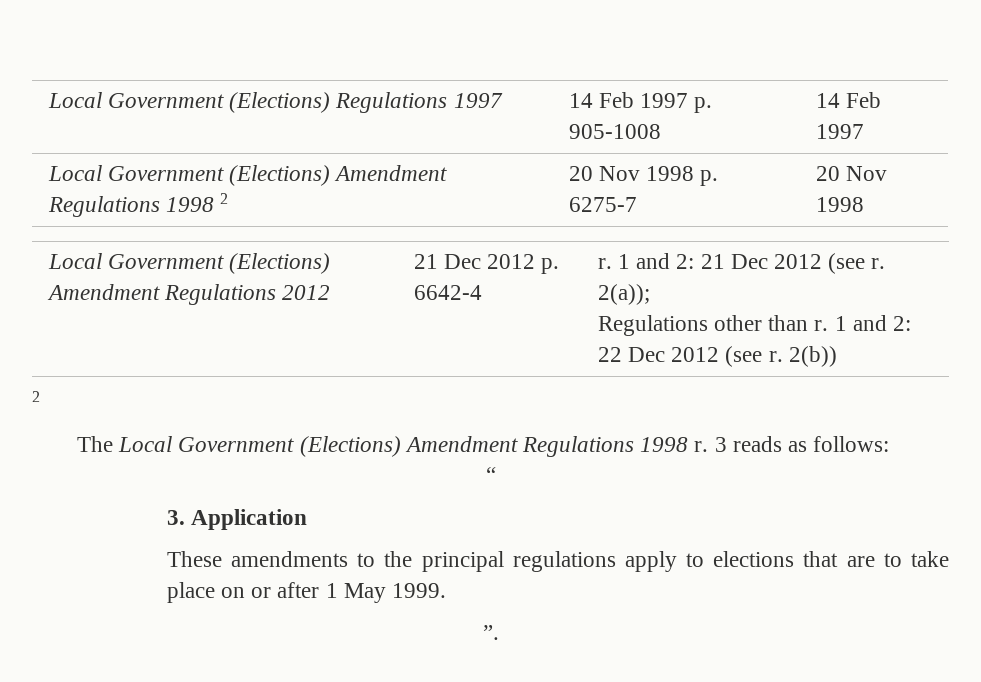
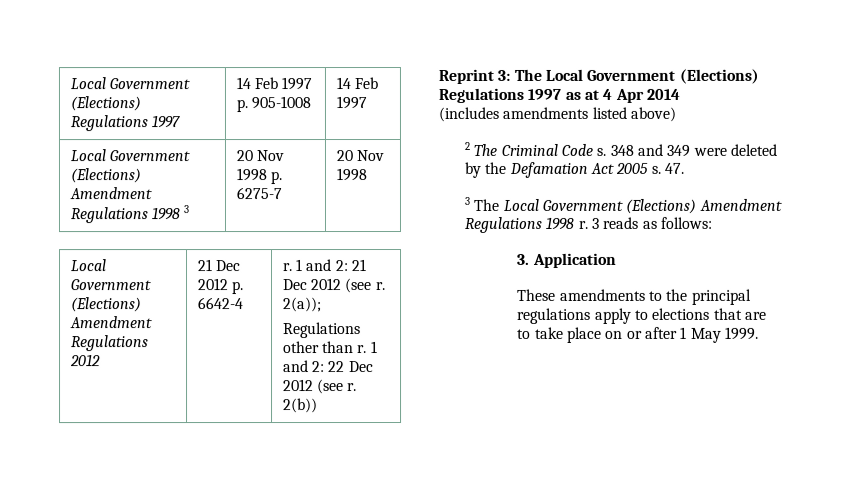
[220,193,229,204] 2 -> [183,205,190,214] 3
[32,391,40,402] 2 // -> [438,68,759,84] [438,87,680,103] [438,106,676,122] [464,141,778,157] [464,161,685,178] [464,196,471,205] Reprint 3: The Local Government (Elections) Regulations 1997 as at 4 Apr 2014 // (includes amendments listed above) // 2 The Criminal Code s. 348 and 349 were deleted by the Defamation Act 2005 s. 47. // 3
[485,467,496,483] // “ -> (713, 222) none
[482,625,499,640] // ”. -> (759, 333) none

